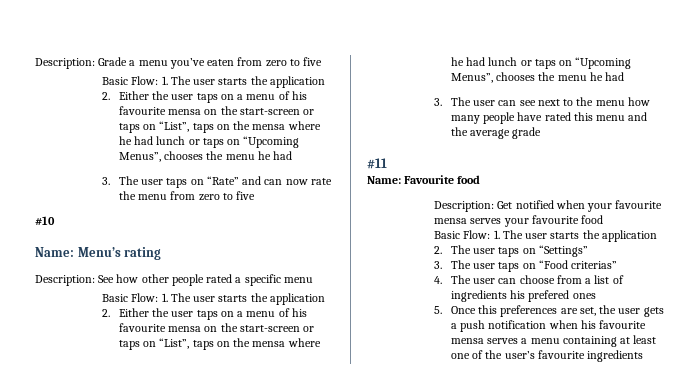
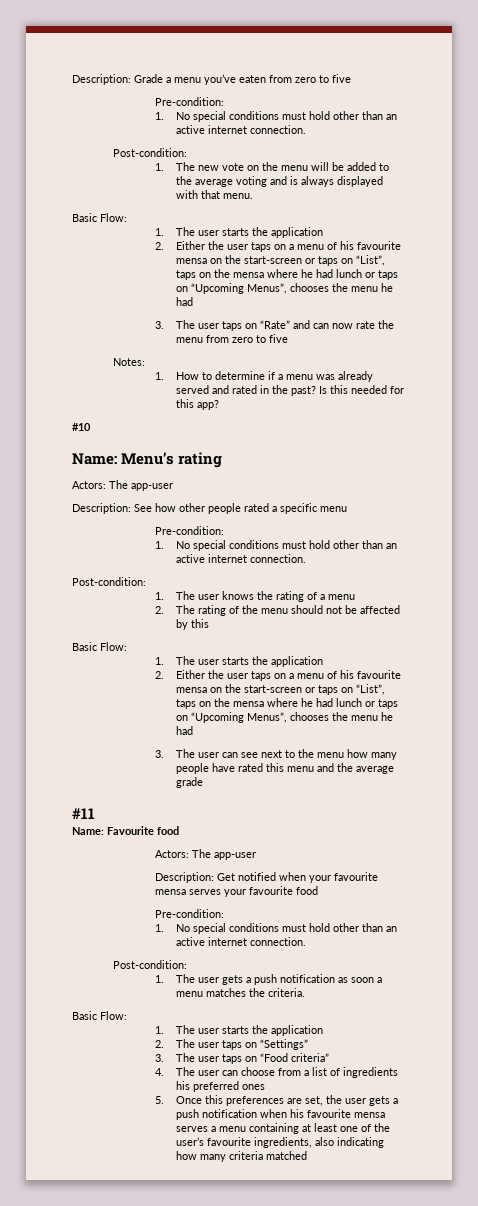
[102,76,159,85] // Basic Flow: -> [154,97,224,106] [154,111,397,122] [175,125,306,134] [113,148,188,157] [154,162,389,171] [175,176,383,187] [175,190,253,199] [72,213,127,222] // Pre-condition: // 1. No special conditions must hold other than an active internet connection. // Post-condition: // 1. The new vote on the menu will be added to the average voting and is always displayed with that menu. // Basic Flow: //
(256, 195) none -> [113,358,146,366] [154,371,373,382] [175,385,404,396] [175,399,219,410] // Notes: // 1. How to determine if a menu was already served and rated in the past? Is this needed for this app?
(162, 253) none -> [72,480,173,491] // Actors: The app-user
[102,293,159,302] // Basic Flow: -> [154,526,224,535] [154,540,397,551] [175,554,306,563] [72,577,146,586] [154,591,355,602] [154,605,400,616] [175,619,209,630] [72,642,127,651] // Pre-condition: // 1. No special conditions must hold other than an active internet connection. // Post-condition: // 1. The user knows the rating of a menu // 2. The rating of the menu should not be affected by this // Basic Flow: //
(481, 179) none -> [154,849,256,860] // Actors: The app-user
[434,230,491,239] // Basic Flow: -> [154,909,224,918] [154,923,397,934] [175,937,306,946] [113,960,188,969] [154,974,382,985] [175,988,305,997] [72,1011,127,1020] // Pre-condition: // 1. No special conditions must hold other than an active internet connection. // Post-condition: // 1. The user gets a push notification as soon a menu matches the criteria. // Basic Flow: //
[571,261,618,269] criterias” -> [290,1053,329,1062] criteria”
[528,290,570,302] prefered -> [192,1081,239,1092] preferred
[587,350,644,362] ingredients -> [253,1137,384,1148] [175,1151,307,1162] ingredients, also indicating how many criteria matched

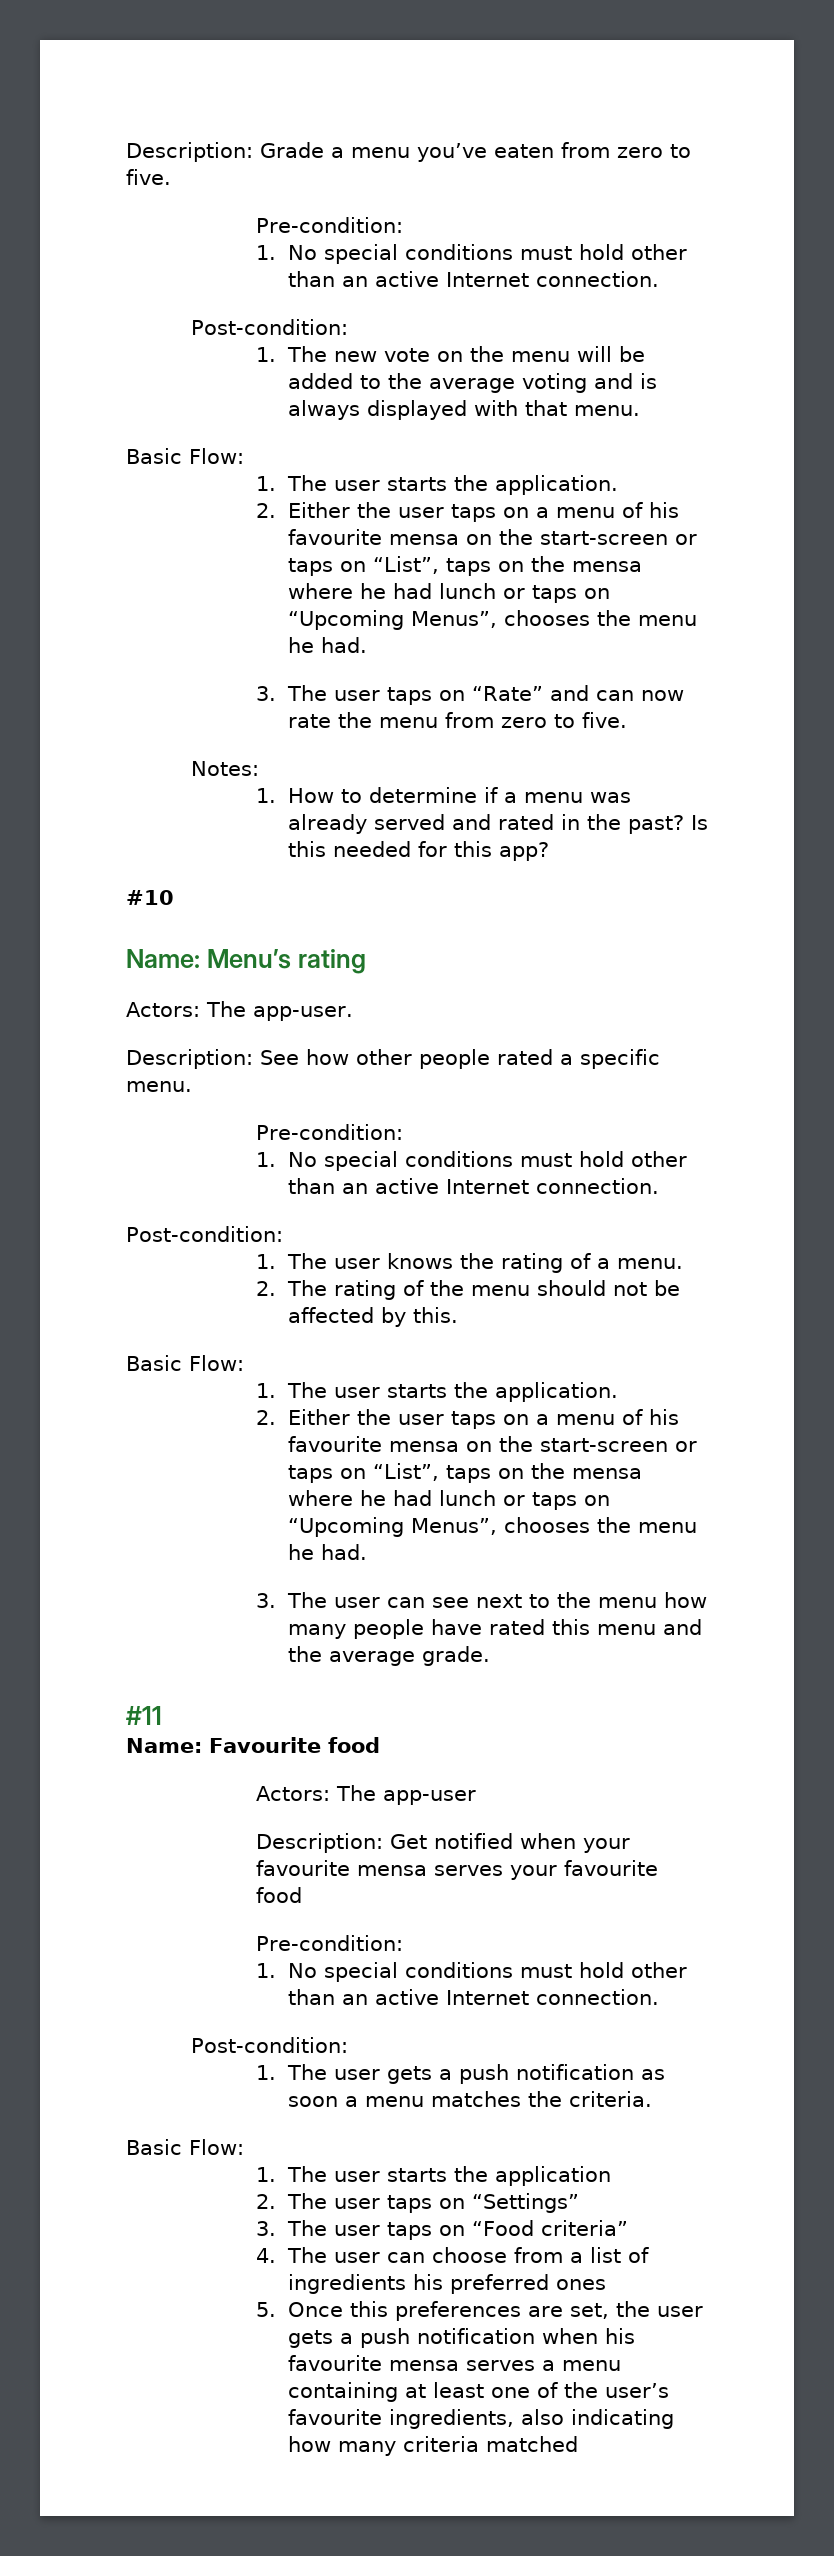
[332,74,351,83] five -> [126,169,171,185] five.
[207,125,247,134] internet -> [445,272,529,287] Internet
[270,227,323,238] application -> [494,475,618,495] application.
[175,297,193,306] had -> [320,637,367,653] had.
[268,334,288,343] five -> [581,712,627,728] five.
[131,483,173,491] app-user -> [253,1006,353,1021] app-user.
[320,506,347,512] menu -> [126,1081,192,1092] menu.
[207,554,247,563] internet -> [445,1179,529,1194] Internet
[327,594,355,600] menu -> [616,1258,683,1269] menu.
[190,619,209,628] [72,642,127,651] [154,656,323,667] this // Basic Flow: // 1. The user starts the application -> [412,1307,458,1323] [126,1355,244,1371] [255,1382,618,1402] this. // Basic Flow: // 1. The user starts the application.
[175,726,193,735] had -> [320,1544,367,1560] had.
[175,777,203,788] grade -> [421,1646,490,1666] grade.
[207,937,247,946] internet -> [445,1990,529,2005] Internet

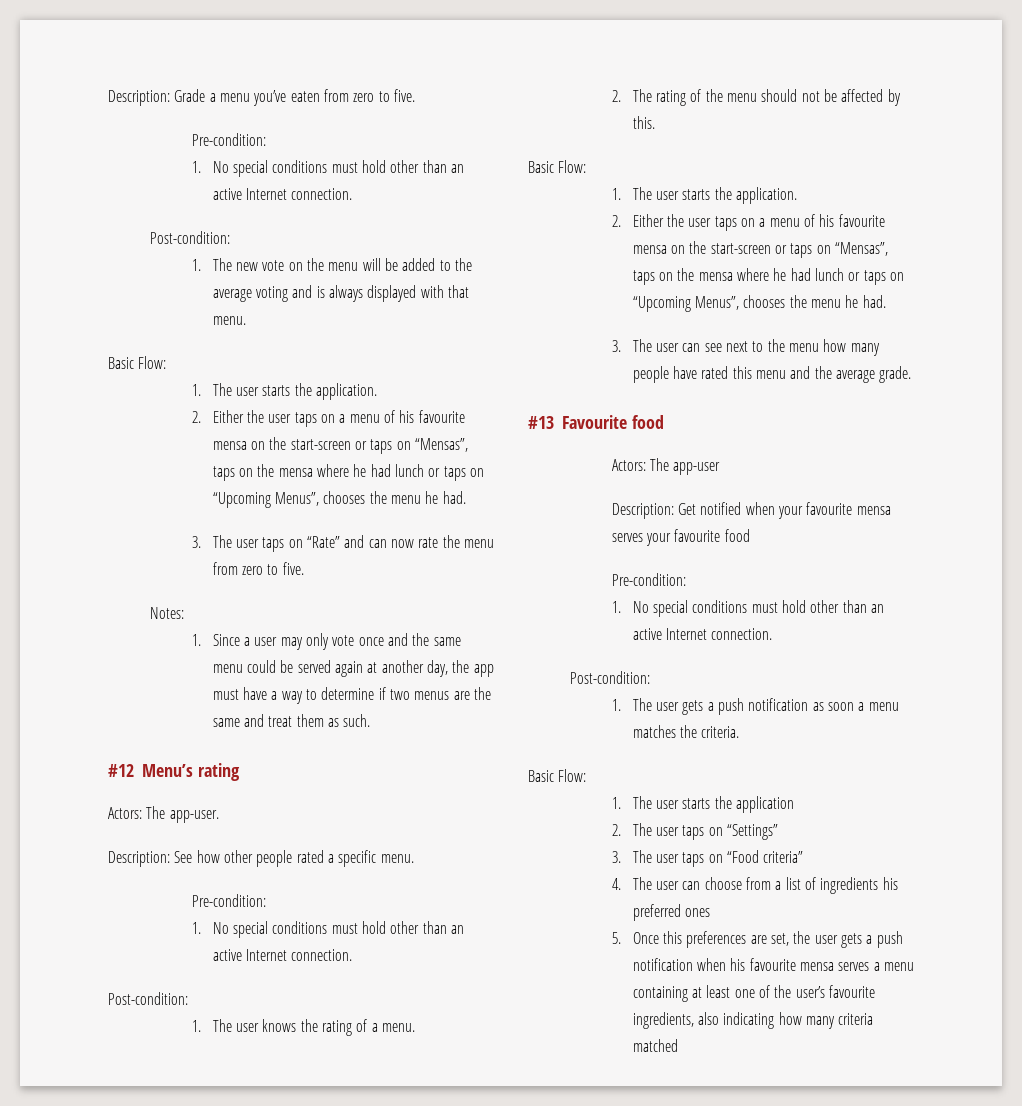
[372,556,439,574] “List”, -> [414,438,468,452] “Mensas”,
[287,787,631,803] [287,814,708,834] [287,841,549,861] [126,890,174,905] [126,949,200,968] How to determine if a menu was already served and rated in the past? Is this needed for this app? // #10 // Name: -> [212,633,461,650] [212,660,494,677] [212,687,491,704] [212,714,371,727] [108,764,134,777] Since a user may only vote once and the same menu could be served again at another day, the app must have a way to determine if two menus are the same and treat them as such. // #12
[372,1463,439,1481] “List”, -> [834,242,888,256] “Mensas”,
[126,1706,162,1725] [126,1738,202,1753] #11 // Name: -> [528,416,554,429] #13

